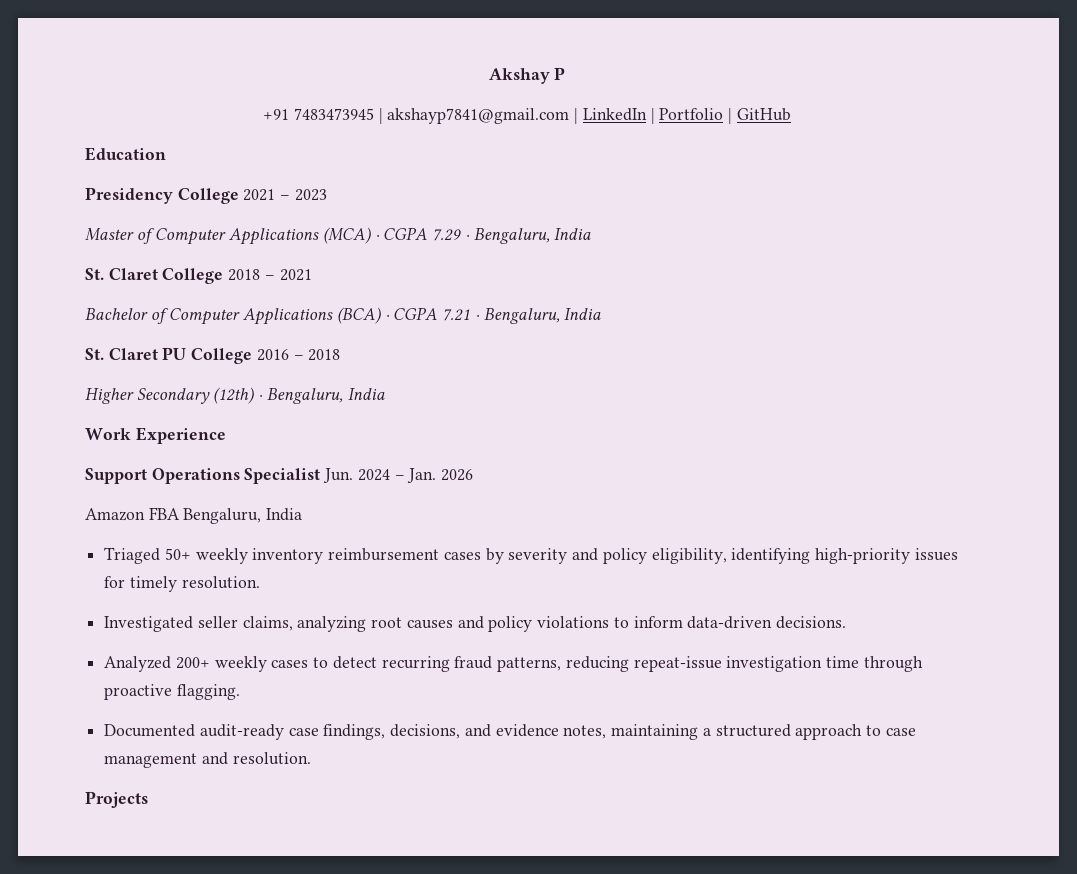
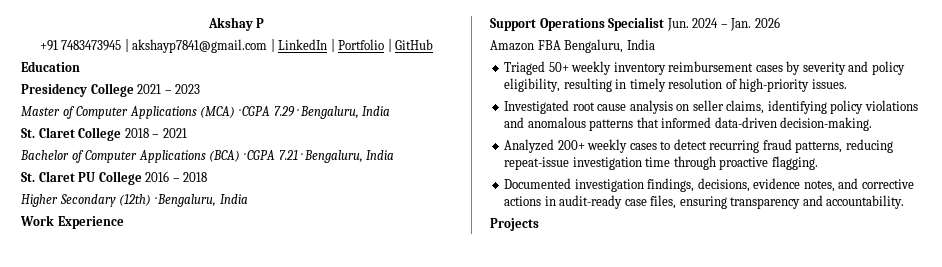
[731,548,958,564] [104,576,260,592] [104,616,846,632] identifying high-priority issues for timely resolution. // Investigated seller claims, analyzing root causes and policy violations to inform data-driven decisions. -> [563,78,847,92] [504,100,918,114] [504,117,873,131] resulting in timely resolution of high-priority issues. // Investigated root cause analysis on seller claims, identifying policy violations and anomalous patterns that informed data-driven decision-making.
[199,724,916,740] [104,752,311,768] audit-ready case findings, decisions, and evidence notes, maintaining a structured approach to case management and resolution. -> [574,178,914,192] [504,195,905,209] investigation findings, decisions, evidence notes, and corrective actions in audit-ready case files, ensuring transparency and accountability.

